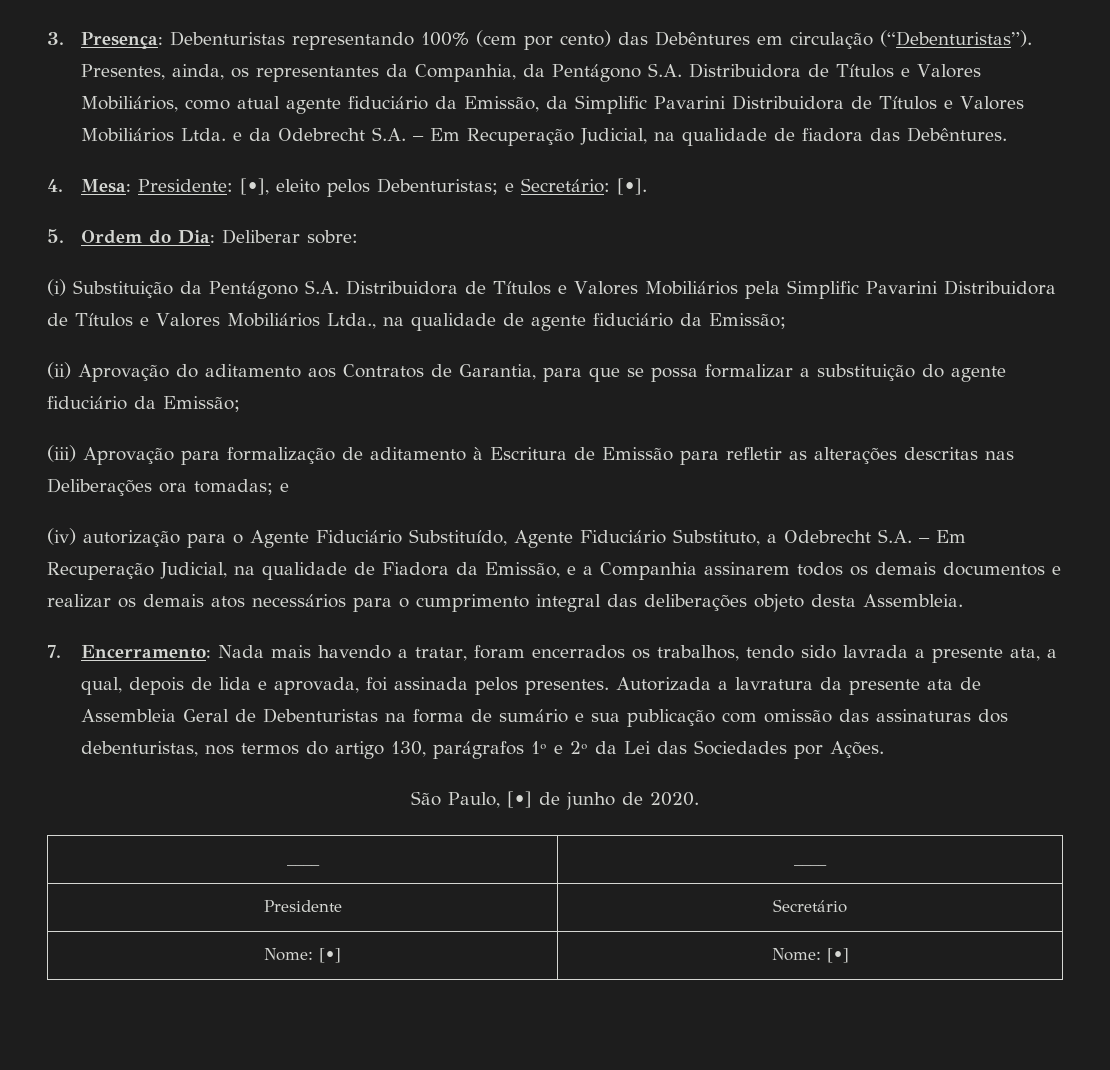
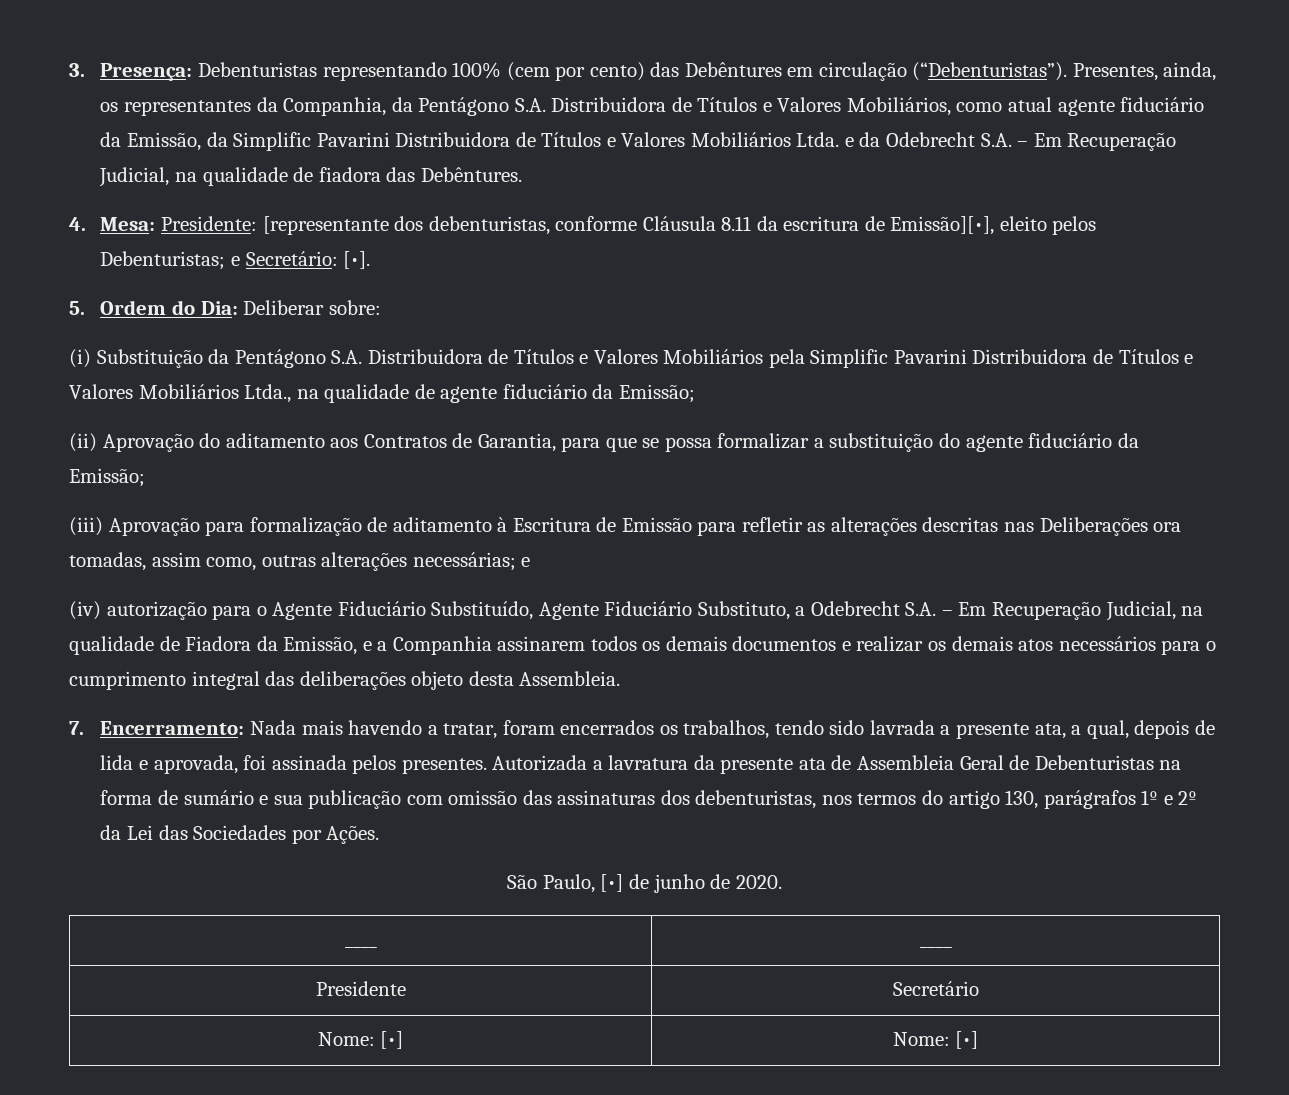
[240,178,270,195] [•], -> [262,216,995,235] [representante dos debenturistas, conforme Cláusula 8.11 da escritura de Emissão][•],
[194,479,273,495] tomadas; -> [69,552,516,571] tomadas, assim como, outras alterações necessárias;

